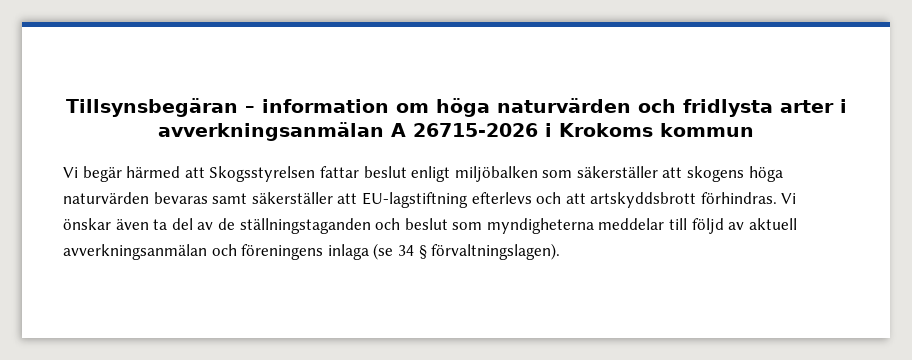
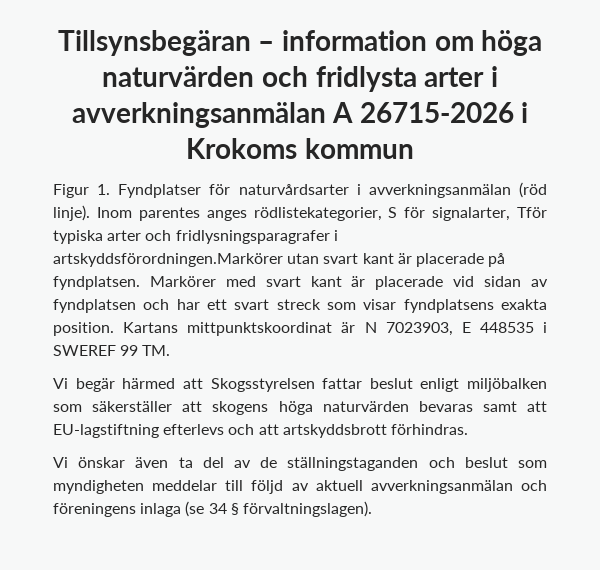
(754, 130) none -> [53,182,547,198] [53,205,547,221] [53,230,338,244] [53,253,506,267] [53,276,549,290] [53,299,547,313] [53,322,547,336] [53,345,171,356] // Figur 1. Fyndplatser för naturvårdsarter i avverkningsanmälan (röd linje). Inom parentes anges rödlistekategorier, S för signalarter, Tför typiska arter och fridlysningsparagrafer i artskyddsförordningen.Markörer utan svart kant är placerade på fyndplatsen. Markörer med svart kant är placerade vid sidan av fyndplatsen och har ett svart streck som visar fyndplatsens exakta position. Kartans mittpunktskoordinat är N 7023903, E 448535 i SWEREF 99 TM.
[251,192,333,204] säkerställer -> (517, 406) none
(777, 198) none -> (468, 429) //
[486,218,594,234] myndigheterna -> [53,480,144,494] myndigheten

